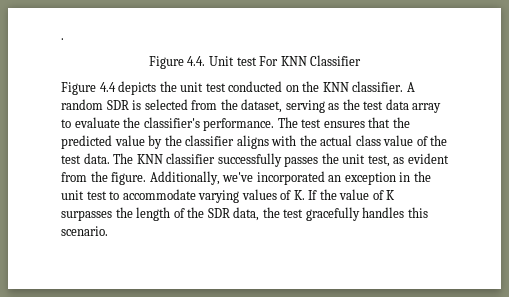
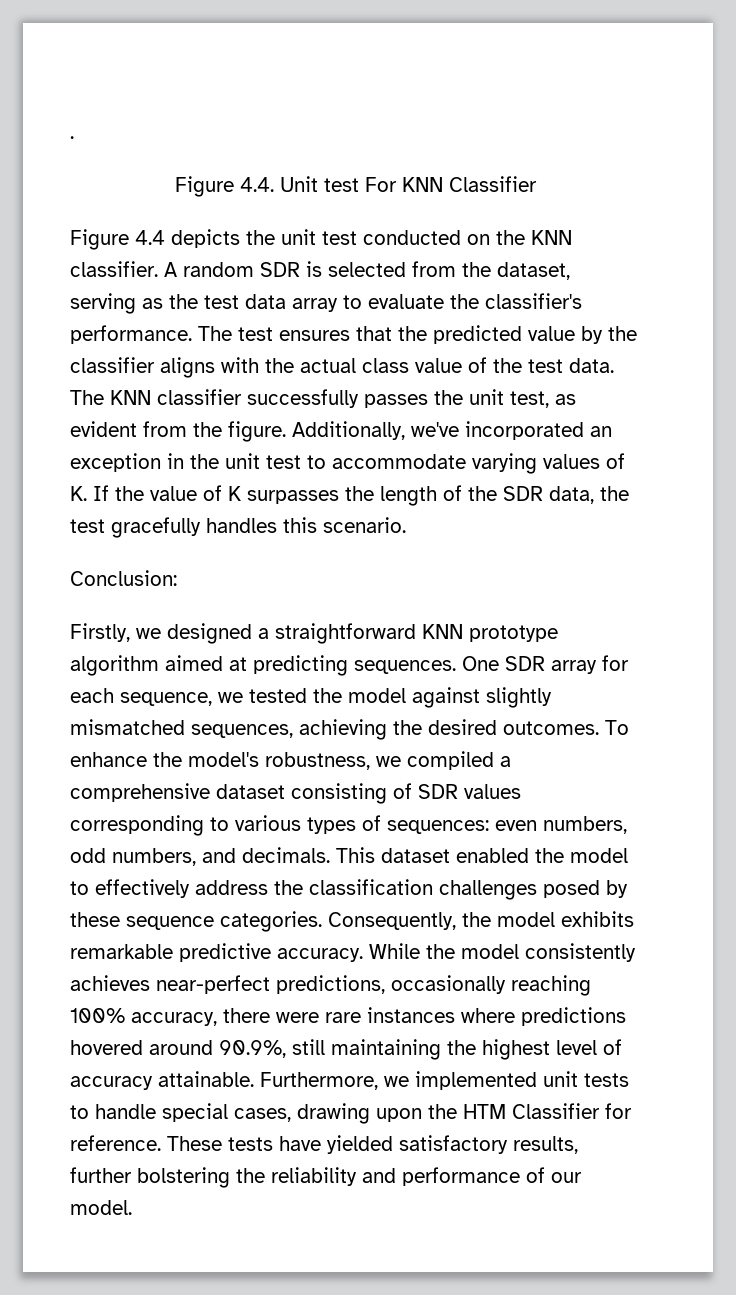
(108, 231) none -> [70,570,177,586] [70,623,558,644] [70,655,629,676] [70,687,552,708] [70,719,629,740] [70,751,511,770] [70,783,521,804] [70,815,627,836] [70,847,628,866] [70,879,628,900] [70,911,634,932] [70,943,636,962] [70,975,591,996] [70,1007,626,1026] [70,1039,622,1060] [70,1071,629,1090] [70,1103,632,1124] [70,1135,578,1154] [70,1167,582,1188] [70,1200,132,1215] // Conclusion: // Firstly, we designed a straightforward KNN prototype algorithm aimed at predicting sequences. One SDR array for each sequence, we tested the model against slightly mismatched sequences, achieving the desired outcomes. To enhance the model's robustness, we compiled a comprehensive dataset consisting of SDR values corresponding to various types of sequences: even numbers, odd numbers, and decimals. This dataset enabled the model to effectively address the classification challenges posed by these sequence categories. Consequently, the model exhibits remarkable predictive accuracy. While the model consistently achieves near-perfect predictions, occasionally reaching 100% accuracy, there were rare instances where predictions hovered around 90.9%, still maintaining the highest level of accuracy attainable. Furthermore, we implemented unit tests to handle special cases, drawing upon the HTM Classifier for reference. These tests have yielded satisfactory results, further bolstering the reliability and performance of our model.

